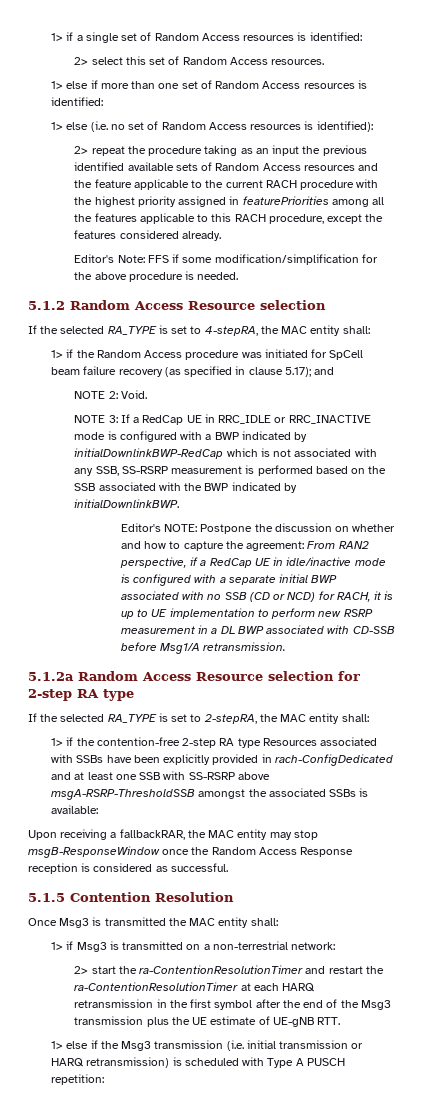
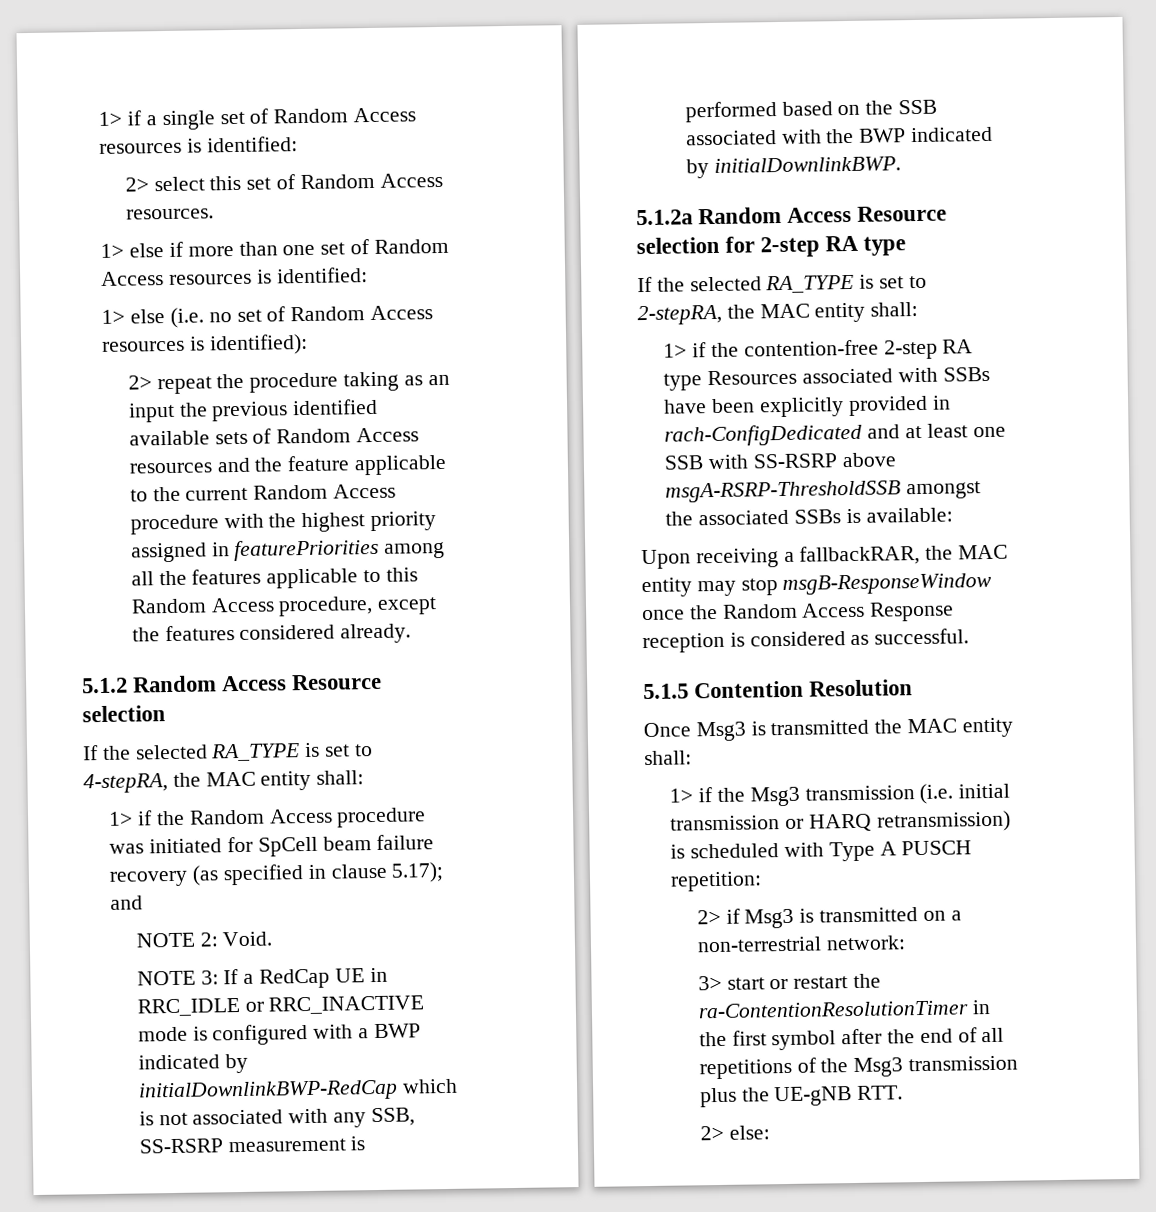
[265,180,297,188] RACH -> [253,483,397,500] Random Access
[234,214,266,222] RACH -> [130,597,275,614] Random Access
[74,254,378,265] [74,271,239,282] // Editor's Note: FFS if some modification/simplification for the above procedure is needed. -> (412, 633) none
[120,523,396,534] [120,541,369,551] [119,557,386,568] [120,574,338,586] [120,591,394,602] [120,608,373,619] [120,625,395,634] [120,642,287,654] // Editor's NOTE: Postpone the discussion on whether and how to capture the agreement: From RAN2 perspective, if a RedCap UE in idle/inactive mode is configured with a separate initial BWP associated with no SSB (CD or NCD) for RACH, it is up to UE implementation to perform new RSRP measurement in a DL BWP associated with CD-SSB before Msg1/A retransmission. -> (901, 164) none
[76,941,336,952] [74,965,384,974] [74,982,316,992] [74,999,391,1010] [74,1016,341,1027] [51,1040,98,1049] Msg3 is transmitted on a non-terrestrial network: // 2> start the ra-ContentionResolutionTimer and restart the ra-ContentionResolutionTimer at each HARQ retransmission in the first symbol after the end of the Msg3 transmission plus the UE estimate of UE-gNB RTT. // 1> else if -> (714, 795) none
(105, 1079) none -> [696,907,962,929] [696,935,906,953] [697,973,882,991] [697,1000,991,1019] [698,1027,1005,1051] [698,1055,1019,1080] [699,1085,904,1108] [699,1125,770,1141] // 2> if Msg3 is transmitted on a non-terrestrial network: // 3> start or restart the ra-ContentionResolutionTimer in the first symbol after the end of all repetitions of the Msg3 transmission plus the UE-gNB RTT. // 2> else:

